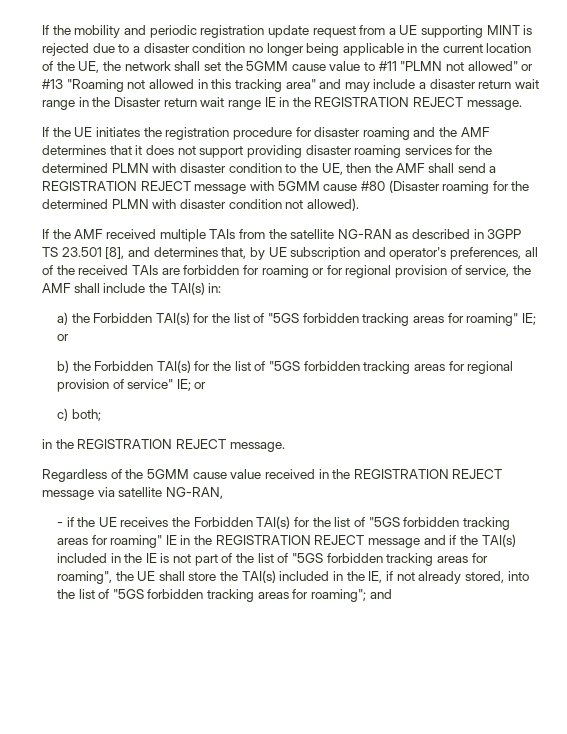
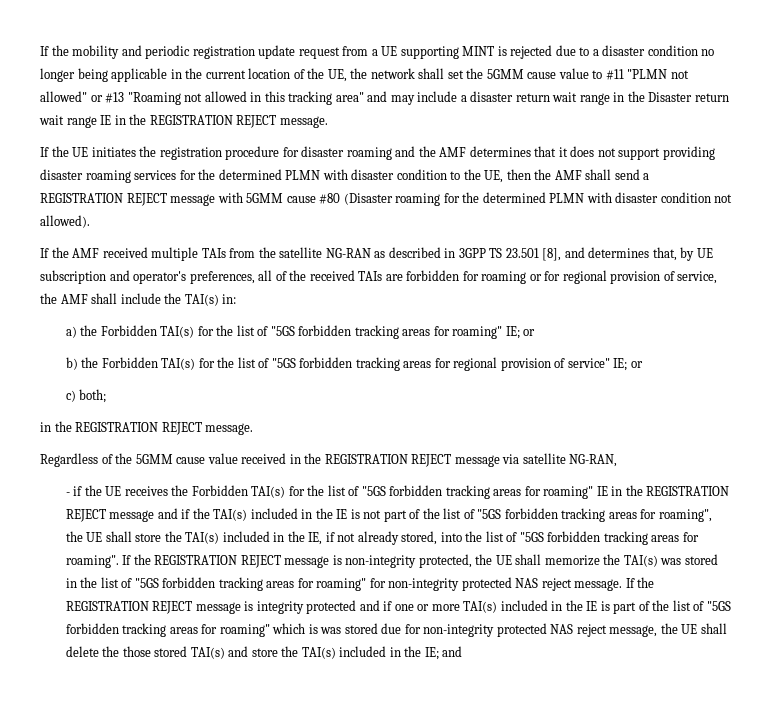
[311,589,367,602] roaming"; -> [65,554,718,568] [65,577,655,591] [65,600,731,614] [65,623,727,637] [65,646,439,660] roaming". If the REGISTRATION REJECT message is non-integrity protected, the UE shall memorize the TAI(s) was stored in the list of "5GS forbidden tracking areas for roaming" for non-integrity protected NAS reject message. If the REGISTRATION REJECT message is integrity protected and if one or more TAI(s) included in the IE is part of the list of "5GS forbidden tracking areas for roaming" which is was stored due for non-integrity protected NAS reject message, the UE shall delete the those stored TAI(s) and store the TAI(s) included in the IE;

